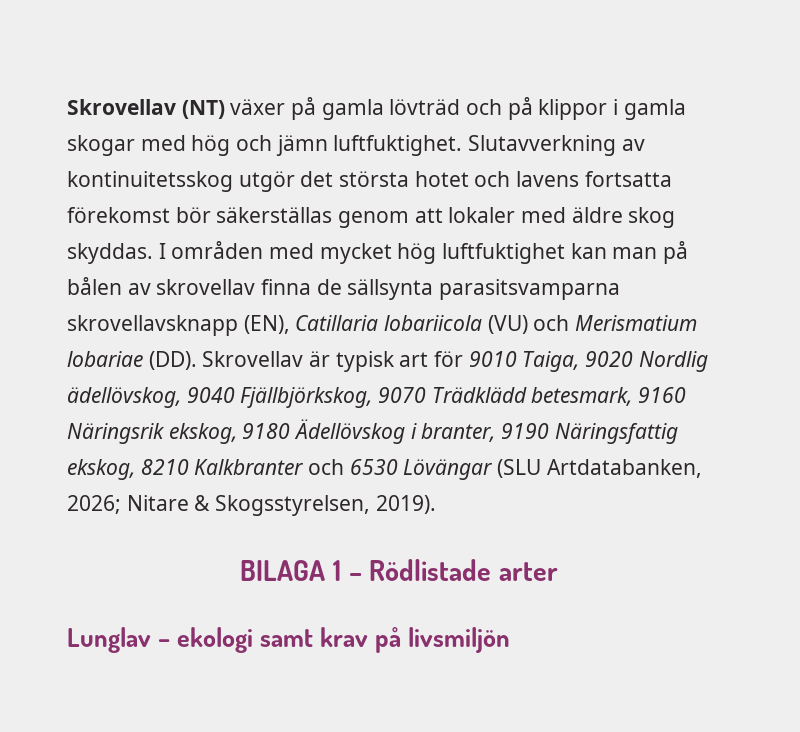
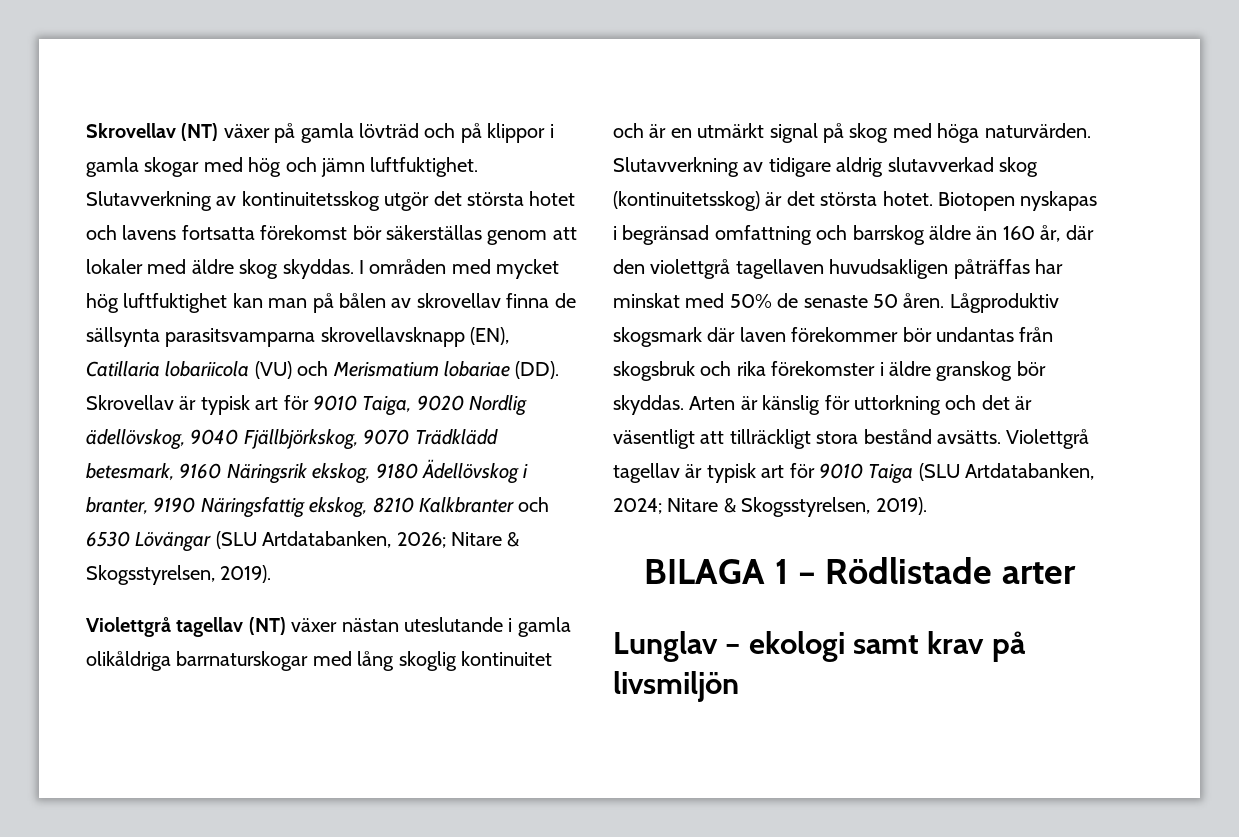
(436, 504) none -> [86,617,571,637] [86,651,552,671] [613,123,1091,143] [613,157,1038,177] [613,191,1098,211] [613,225,1094,245] [613,259,1063,279] [613,293,1059,313] [613,327,1054,347] [613,361,1046,381] [613,395,1033,415] [613,429,1090,449] [613,463,1095,484] [613,497,927,517] // Violettgrå tagellav (NT) växer nästan uteslutande i gamla olikåldriga barrnaturskogar med lång skoglig kontinuitet och är en utmärkt signal på skog med höga naturvärden. Slutavverkning av tidigare aldrig slutavverkad skog (kontinuitetsskog) är det största hotet. Biotopen nyskapas i begränsad omfattning och barrskog äldre än 160 år, där den violettgrå tagellaven huvudsakligen påträffas har minskat med 50% de senaste 50 åren. Lågproduktiv skogsmark där laven förekommer bör undantas från skogsbruk och rika förekomster i äldre granskog bör skyddas. Arten är känslig för uttorkning och det är väsentligt att tillräckligt stora bestånd avsätts. Violettgrå tagellav är typisk art för 9010 Taiga (SLU Artdatabanken, 2024; Nitare & Skogsstyrelsen, 2019).

